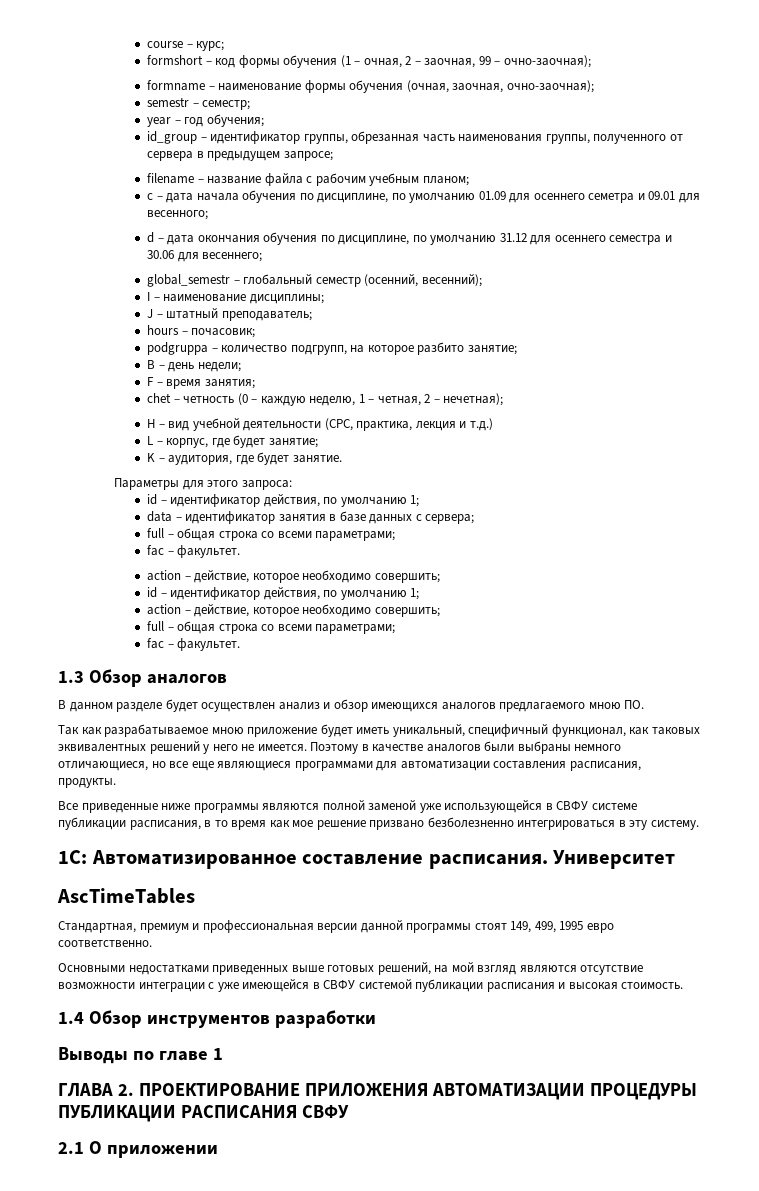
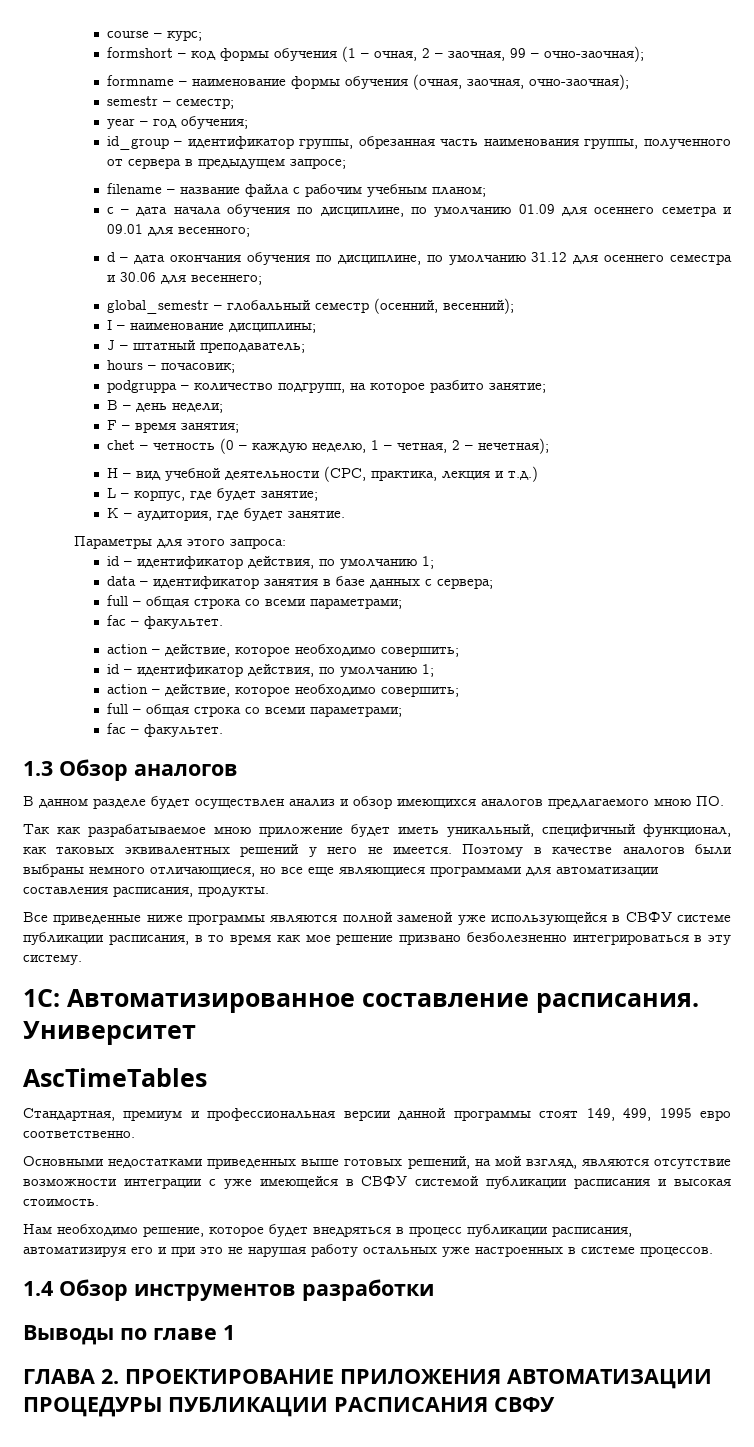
[477,965,517,975] взгляд -> [525,1159,577,1169] взгляд,
(684, 985) none -> [23,1224,632,1237] [23,1244,713,1257] // Нам необходимо решение, которое будет внедряться в процесс публикации расписания, автоматизируя его и при это не нарушая работу остальных уже настроенных в системе процессов.
[58,1141,218,1158] // 2.1 О приложении -> (555, 1404) none

